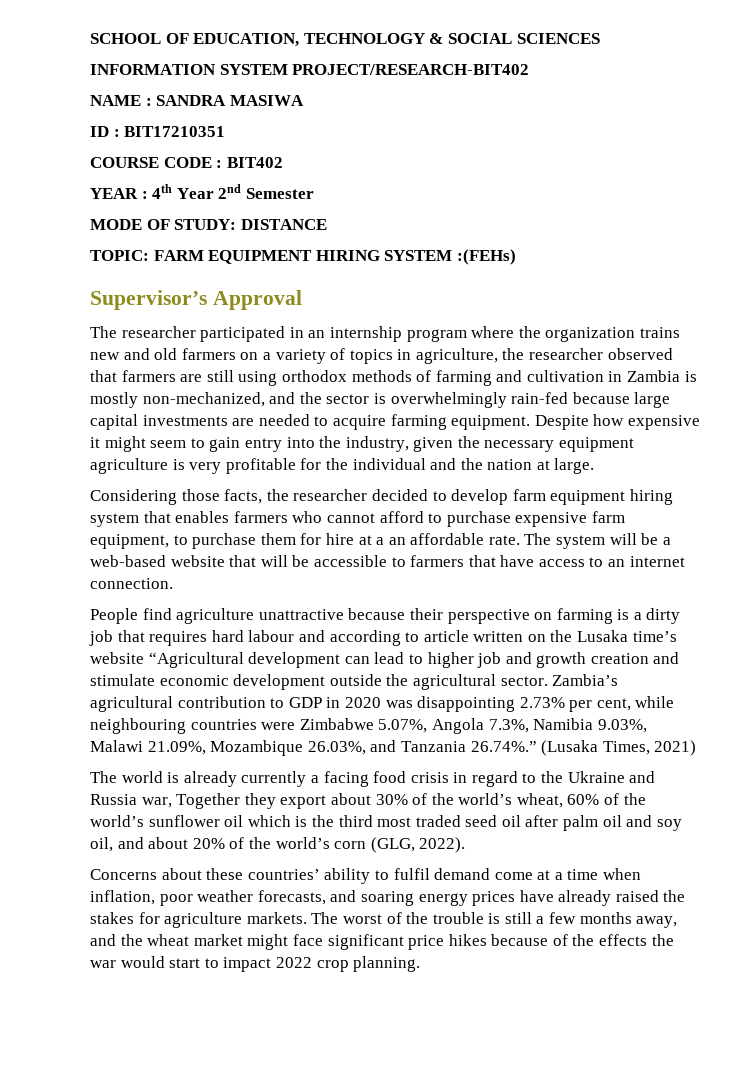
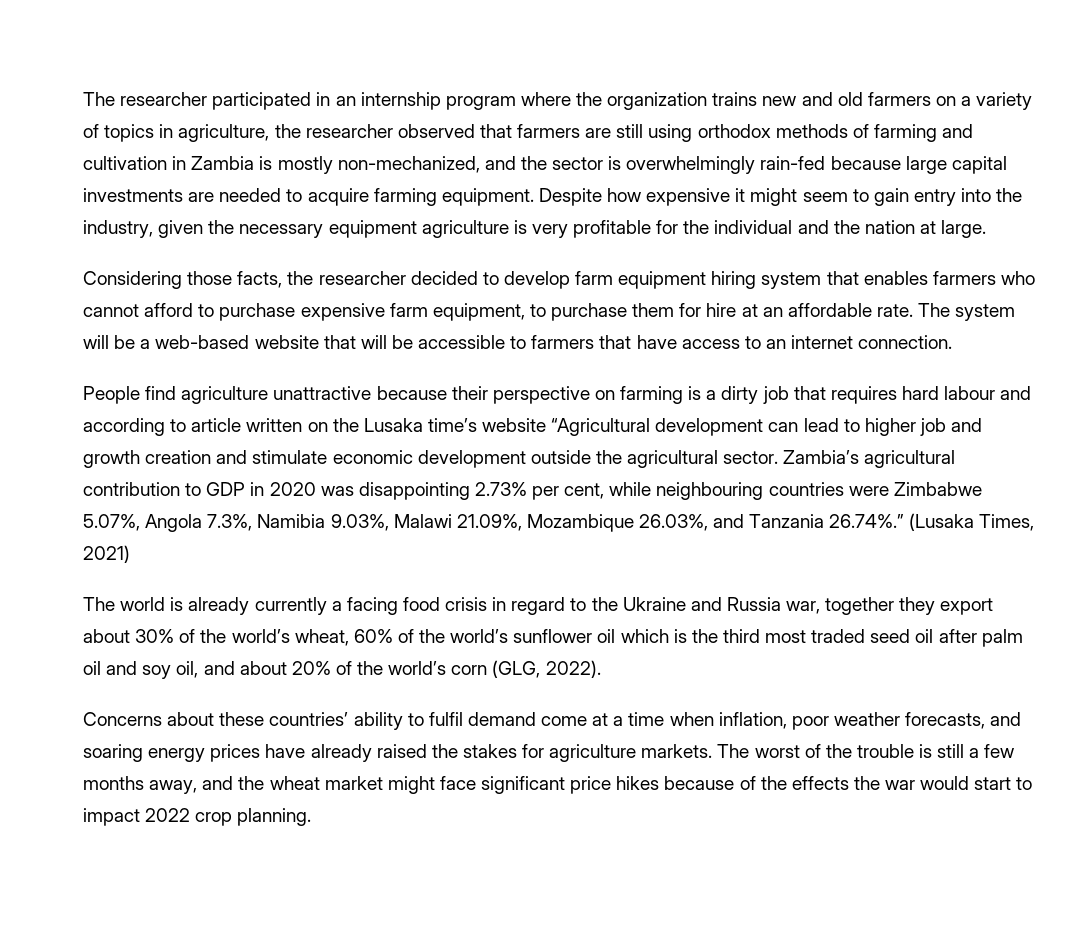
[90,33,600,47] [90,64,530,75] [90,95,304,106] [90,126,226,137] [90,157,283,168] [90,184,314,199] [90,219,327,230] [90,249,516,265] [90,290,302,310] SCHOOL OF EDUCATION, TECHNOLOGY & SOCIAL SCIENCES // INFORMATION SYSTEM PROJECT/RESEARCH-BIT402 // NAME : SANDRA MASIWA // ID : BIT17210351 // COURSE CODE : BIT402 // YEAR : 4th Year 2nd Semester // MODE OF STUDY: DISTANCE // TOPIC: FARM EQUIPMENT HIRING SYSTEM :(FEHs) // Supervisor’s Approval // -> (83, 99) none
[376,537,385,545] a -> (758, 310) none
[176,793,241,809] Together -> [825,597,895,615] together

